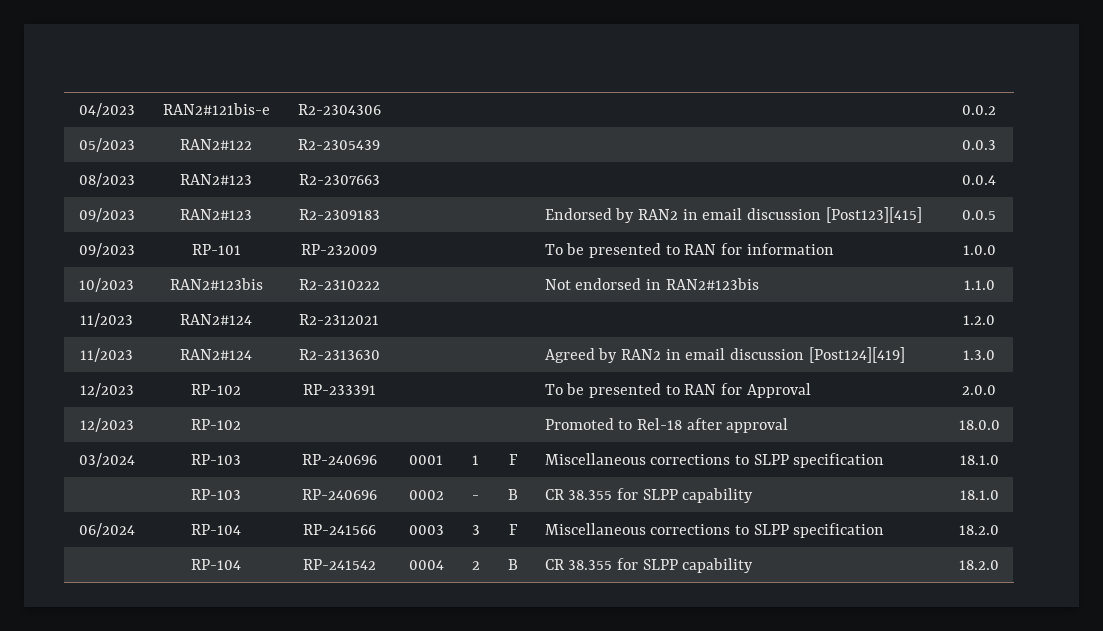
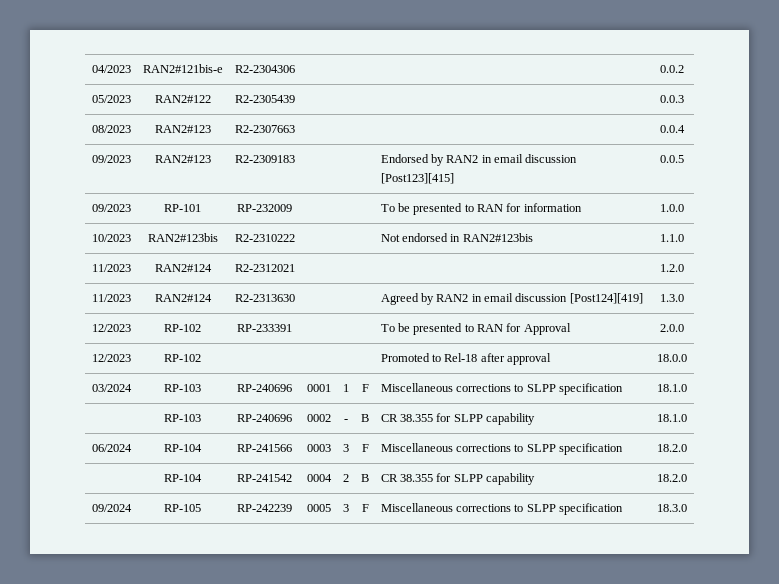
(999, 565) none -> [91,504,132,512] [164,504,201,512] [237,504,292,512] [306,504,331,512] [342,504,349,512] [361,504,369,512] [380,503,624,515] [657,504,687,512] // 09/2024 | RP-105 | RP-242239 | 0005 | 3 | F | Miscellaneous corrections to SLPP specification | 18.3.0

